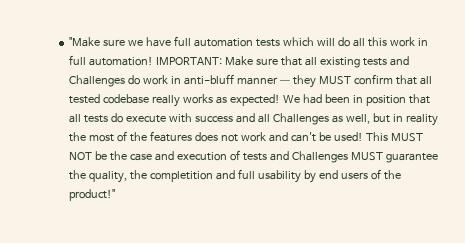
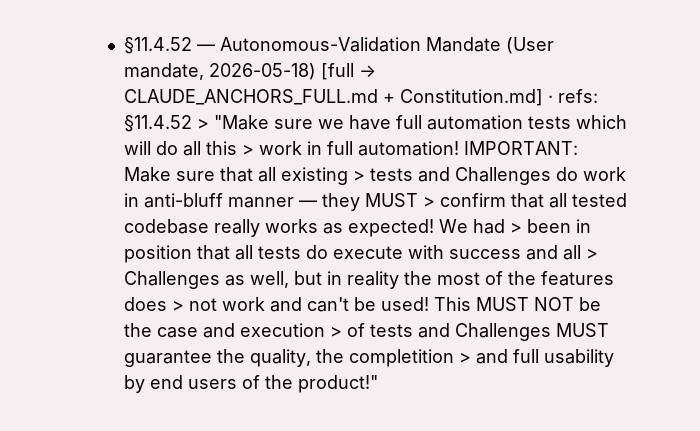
(69, 42) none -> [123,37,554,54] [123,63,376,80] [123,89,598,106] [123,115,209,132] §11.4.52 — Autonomous-Validation Mandate (User mandate, 2026-05-18) [full → CLAUDE_ANCHORS_FULL.md + Constitution.md] · refs: §11.4.52 >
(387, 42) none -> [241,145,254,155] >
(361, 62) none -> [352,171,365,181] >
(351, 80) none -> [422,197,435,207] >
(323, 99) none -> [509,223,522,233] >
(271, 118) none -> [585,249,598,259] >
(219, 137) none -> [171,301,184,311] >
(228, 156) none -> [329,327,342,337] >
(214, 176) none -> [458,353,471,363] >

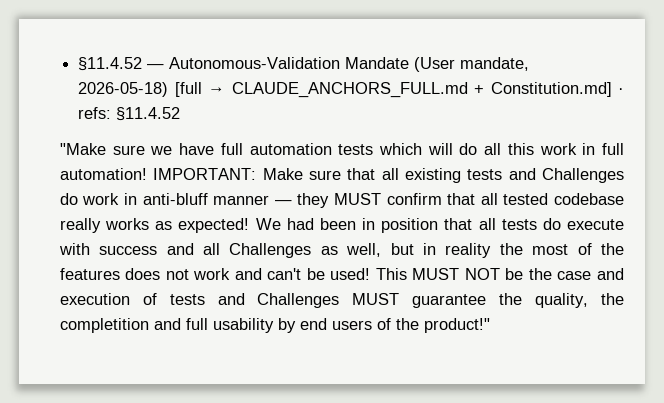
[196,119,209,129] > -> (181, 114) //
[241,145,254,155] > -> (534, 149) none
[352,171,365,181] > -> (461, 175) none
[422,197,435,207] > -> (382, 199) none
[509,223,522,233] > -> (314, 224) none
[585,249,598,259] > -> (221, 249) none
[171,301,184,311] > -> (161, 274) none
[329,327,342,337] > -> (130, 299) none
[458,353,471,363] > -> (149, 325) none

